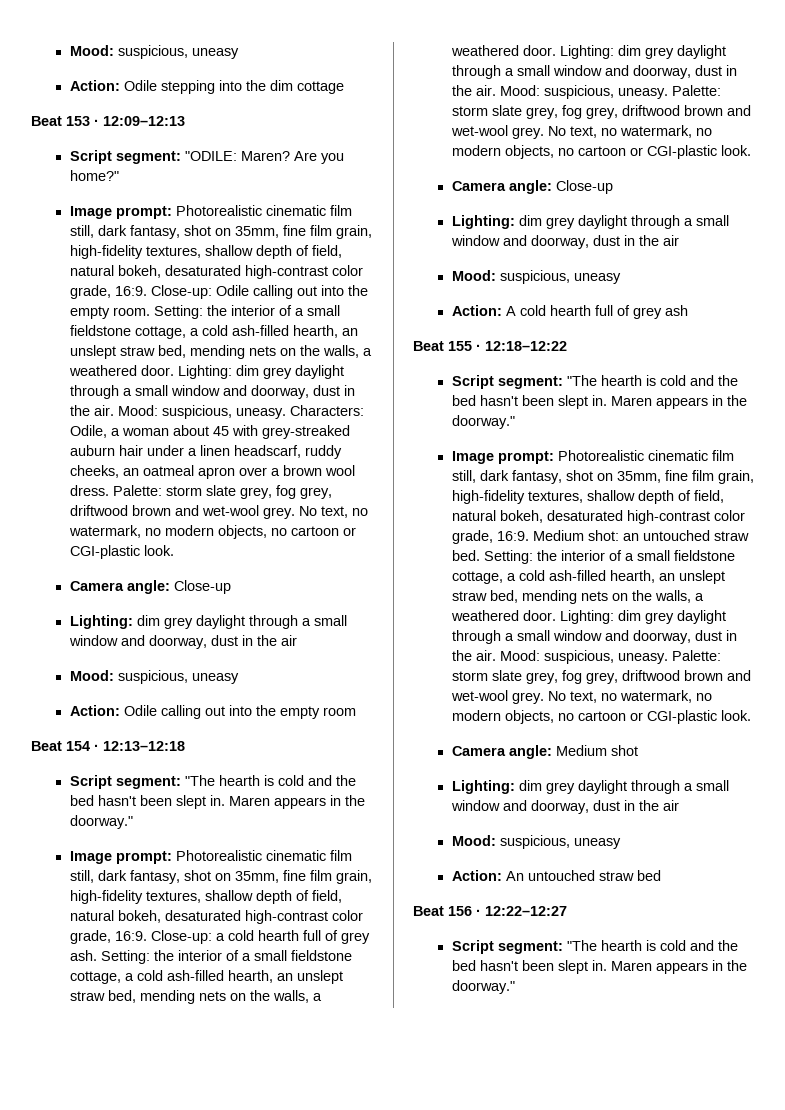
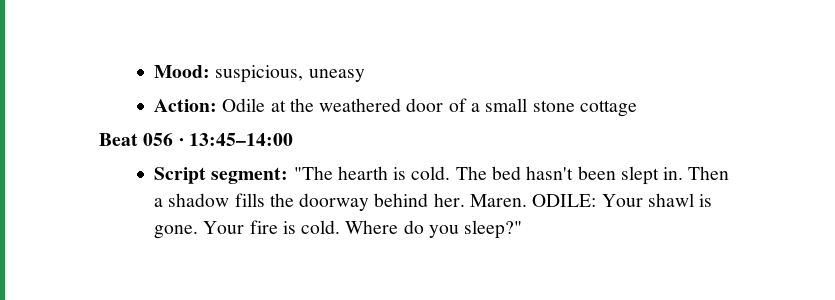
[69,45,239,59] [69,80,344,94] [31,116,185,126] [69,150,344,164] [69,170,119,181] [69,205,352,219] [69,225,372,239] [69,245,342,259] [69,265,363,279] [69,285,368,299] [69,305,340,319] [69,325,358,339] [69,345,372,359] [68,365,344,379] [69,385,355,399] [69,405,364,419] [69,425,350,439] [69,445,342,459] [69,465,355,479] [69,485,332,499] [69,505,368,519] [68,525,356,539] [69,545,174,559] [69,580,231,594] [69,615,347,629] [68,635,297,649] [69,670,239,684] [69,705,356,719] [31,741,185,751] [69,775,356,789] [69,795,365,809] [69,815,133,829] [69,850,352,864] [69,870,372,884] [69,890,342,904] [69,910,363,924] [69,930,370,944] [69,950,352,964] [69,970,343,984] [69,990,322,1004] [450,45,726,59] [451,65,737,79] [451,85,721,99] [451,105,751,119] [450,125,712,139] [451,145,751,159] [451,180,613,194] [451,215,729,229] [450,235,679,249] [451,270,621,284] [451,305,688,319] [413,341,567,351] [451,375,738,389] [451,395,747,409] [451,415,515,429] [451,450,734,464] [451,470,754,484] [451,490,724,504] [451,510,745,524] [451,530,749,544] [451,550,735,564] [451,570,725,584] [451,590,704,604] [450,610,726,624] [451,630,737,644] [451,650,721,664] [451,670,751,684] [450,690,712,704] [451,710,751,724] [451,745,638,759] [451,780,729,794] [450,800,679,814] [451,835,621,849] [451,870,661,881] [413,906,567,916] [451,940,738,954] [451,960,747,974] [451,980,515,994] Mood: suspicious, uneasy // Action: Odile stepping into the dim cottage // Beat 153 · 12:09–12:13 // Script segment: "ODILE: Maren? Are you home?" // Image prompt: Photorealistic cinematic film still, dark fantasy, shot on 35mm, fine film grain, high-fidelity textures, shallow depth of field, natural bokeh, desaturated high-contrast color grade, 16:9. Close-up: Odile calling out into the empty room. Setting: the interior of a small fieldstone cottage, a cold ash-filled hearth, an unslept straw bed, mending nets on the walls, a weathered door. Lighting: dim grey daylight through a small window and doorway, dust in the air. Mood: suspicious, uneasy. Characters: Odile, a woman about 45 with grey-streaked auburn hair under a linen headscarf, ruddy cheeks, an oatmeal apron over a brown wool dress. Palette: storm slate grey, fog grey, driftwood brown and wet-wool grey. No text, no watermark, no modern objects, no cartoon or CGI-plastic look. // Camera angle: Close-up // Lighting: dim grey daylight through a small window and doorway, dust in the air // Mood: suspicious, uneasy // Action: Odile calling out into the empty room // Beat 154 · 12:13–12:18 // Script segment: "The hearth is cold and the bed hasn't been slept in. Maren appears in the doorway." // Image prompt: Photorealistic cinematic film still, dark fantasy, shot on 35mm, fine film grain, high-fidelity textures, shallow depth of field, natural bokeh, desaturated high-contrast color grade, 16:9. Close-up: a cold hearth full of grey ash. Setting: the interior of a small fieldstone cottage, a cold ash-filled hearth, an unslept straw bed, mending nets on the walls, a weathered door. Lighting: dim grey daylight through a small window and doorway, dust in the air. Mood: suspicious, uneasy. Palette: storm slate grey, fog grey, driftwood brown and wet-wool grey. No text, no watermark, no modern objects, no cartoon or CGI-plastic look. // Camera angle: Close-up // Lighting: dim grey daylight through a small window and doorway, dust in the air // Mood: suspicious, uneasy // Action: A cold hearth full of grey ash // Beat 155 · 12:18–12:22 // Script segment: "The hearth is cold and the bed hasn't been slept in. Maren appears in the doorway." // Image prompt: Photorealistic cinematic film still, dark fantasy, shot on 35mm, fine film grain, high-fidelity textures, shallow depth of field, natural bokeh, desaturated high-contrast color grade, 16:9. Medium shot: an untouched straw bed. Setting: the interior of a small fieldstone cottage, a cold ash-filled hearth, an unslept straw bed, mending nets on the walls, a weathered door. Lighting: dim grey daylight through a small window and doorway, dust in the air. Mood: suspicious, uneasy. Palette: storm slate grey, fog grey, driftwood brown and wet-wool grey. No text, no watermark, no modern objects, no cartoon or CGI-plastic look. // Camera angle: Medium shot // Lighting: dim grey daylight through a small window and doorway, dust in the air // Mood: suspicious, uneasy // Action: An untouched straw bed // Beat 156 · 12:22–12:27 // Script segment: "The hearth is cold and the bed hasn't been slept in. Maren appears in the doorway." -> [154,65,365,83] [154,98,637,117] [99,133,293,146] [154,166,730,185] [154,193,713,211] [154,220,523,239] Mood: suspicious, uneasy // Action: Odile at the weathered door of a small stone cottage // Beat 056 · 13:45–14:00 // Script segment: "The hearth is cold. The bed hasn't been slept in. Then a shadow fills the doorway behind her. Maren. ODILE: Your shawl is gone. Your fire is cold. Where do you sleep?"

